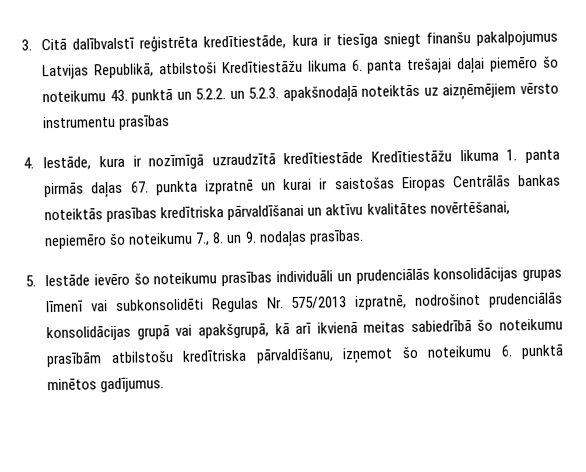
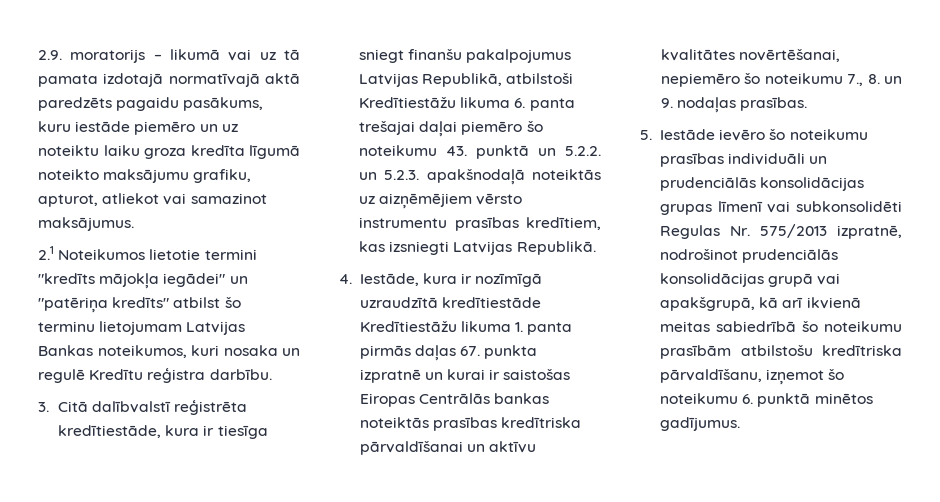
(21, 45) none -> [38,49,300,63] [38,73,300,87] [38,97,264,111] [38,121,238,135] [38,145,300,159] [38,169,252,183] [38,193,267,207] [38,217,134,231] [38,246,257,260] [38,273,248,289] [38,297,241,313] [38,321,246,335] [38,345,300,358] [38,368,272,383] 2.9. moratorijs – likumā vai uz tā pamata izdotajā normatīvajā aktā paredzēts pagaidu pasākums, kuru iestāde piemēro un uz noteiktu laiku groza kredīta līgumā noteikto maksājumu grafiku, apturot, atliekot vai samazinot maksājumus. // 2.1 Noteikumos lietotie termini "kredīts mājokļa iegādei" un "patēriņa kredīts" atbilst šo terminu lietojumam Latvijas Bankas noteikumos, kuri nosaka un regulē Kredītu reģistra darbību. //
(171, 122) none -> [526,217,601,230] [359,241,596,255] kredītiem, kas izsniegti Latvijas Republikā.

